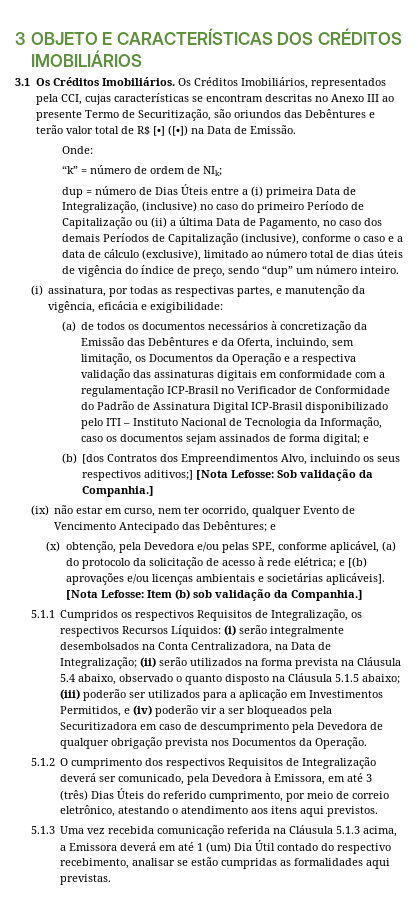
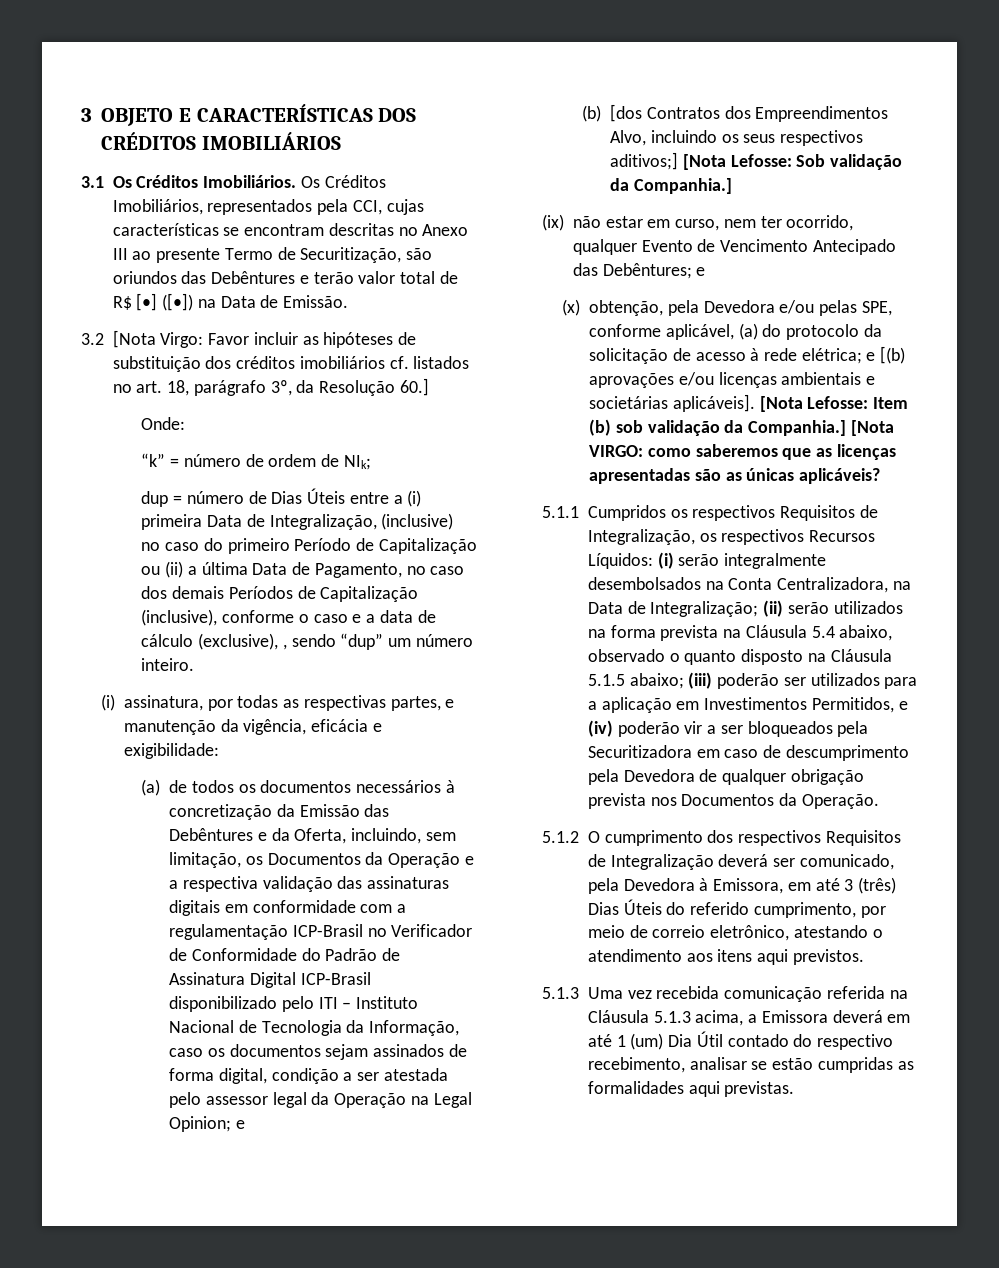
(296, 129) none -> [81,330,417,348] [112,356,470,372] [112,378,429,396] // 3.2 [Nota Virgo: Favor incluir as hipóteses de substituição dos créditos imobiliários cf. listados no art. 18, parágrafo 3º, da Resolução 60.]
[203,249,403,258] [61,265,225,277] limitado ao número total de dias úteis de vigência do índice de preço, -> [282,644,287,650] ,
[323,434,361,445] digital; -> [218,1068,448,1084] [169,1092,472,1108] [169,1116,232,1132] digital, condição a ser atestada pelo assessor legal da Operação na Legal Opinion;
(363, 595) none -> [850,420,894,436] [589,444,896,460] [589,468,880,484] [Nota VIRGO: como saberemos que as licenças apresentadas são as únicas aplicáveis?

